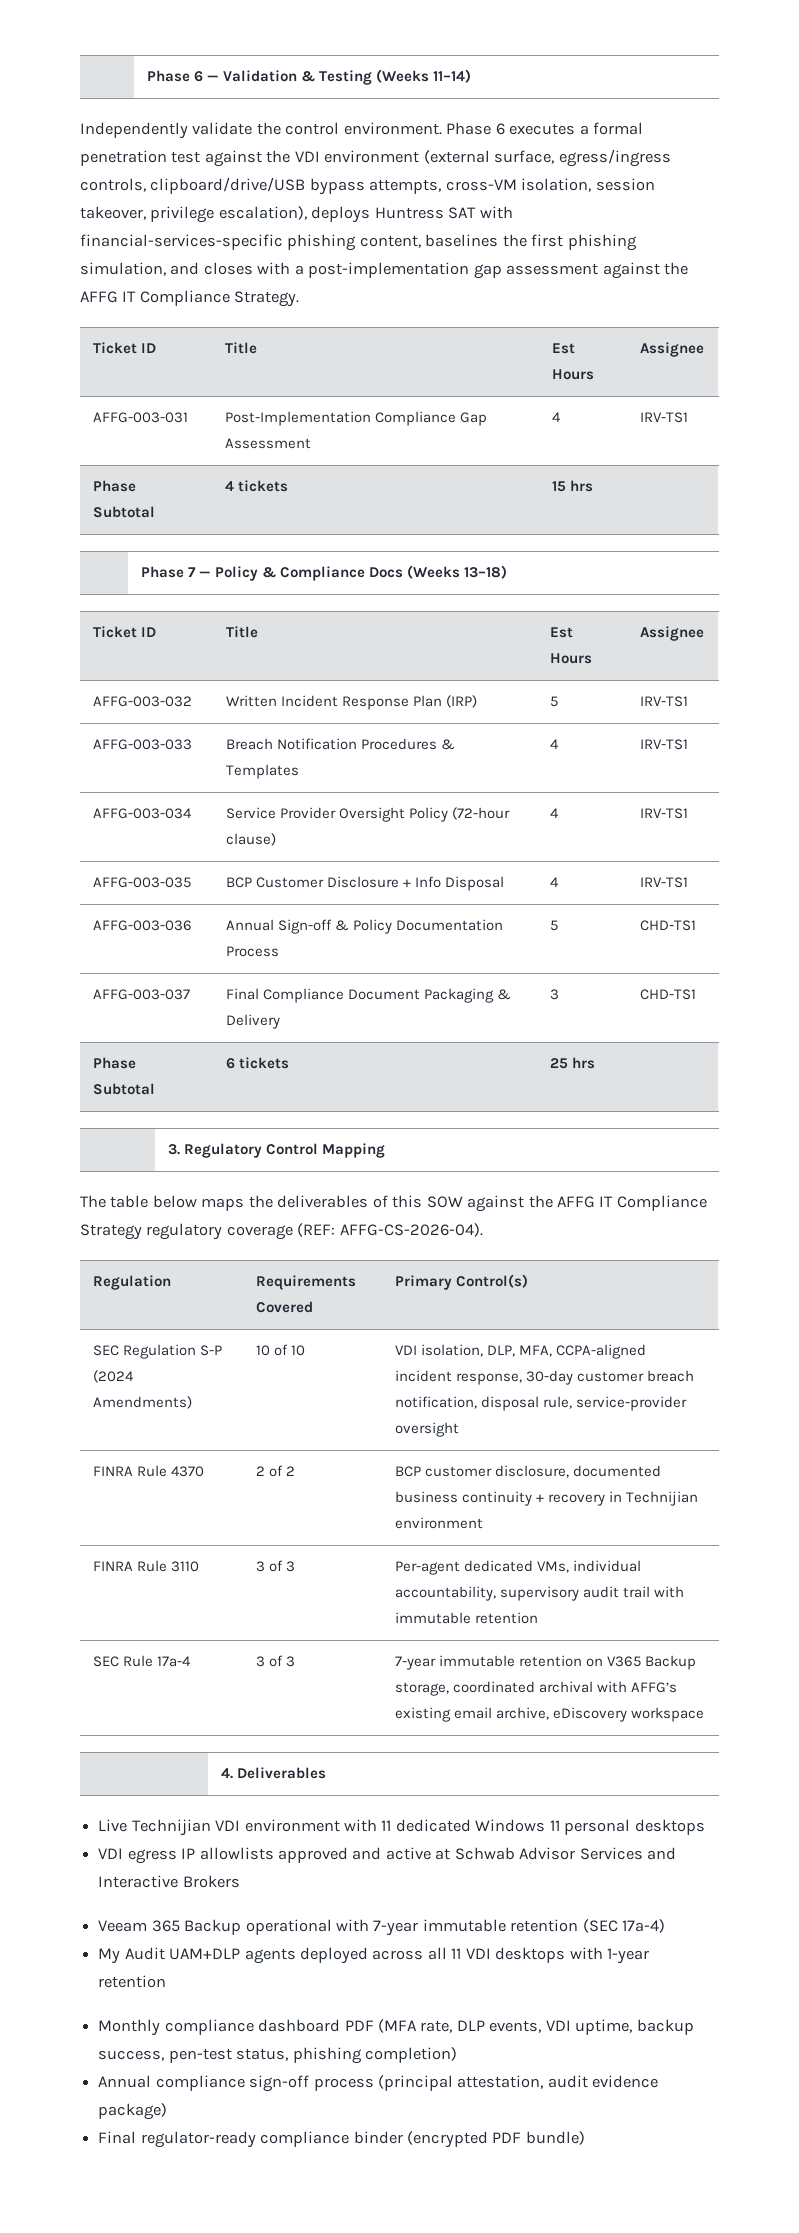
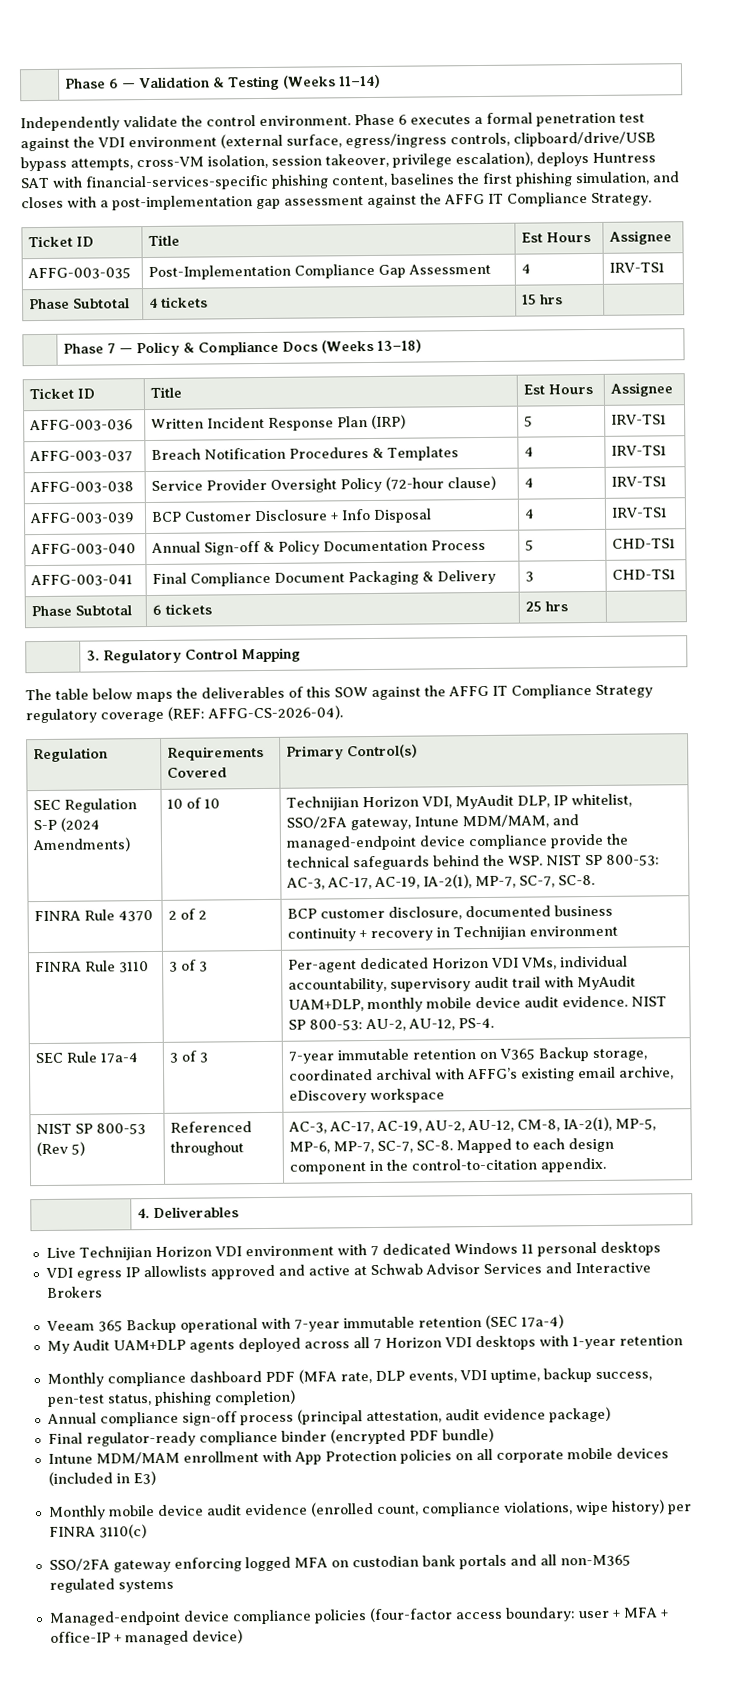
[92,412,188,423] AFFG-003-031 -> [26,267,131,280] AFFG-003-035
[92,696,192,707] AFFG-003-032 -> [28,419,133,432] AFFG-003-036
[92,739,192,750] AFFG-003-033 -> [28,450,133,463] AFFG-003-037
[92,808,192,819] AFFG-003-034 -> [28,481,134,494] AFFG-003-038
[92,877,191,888] AFFG-003-035 -> [28,512,135,525] AFFG-003-039
[92,920,192,931] AFFG-003-036 -> [29,543,136,556] AFFG-003-040
[92,989,190,1000] AFFG-003-037 -> [29,574,133,587] AFFG-003-041
[394,1344,646,1359] [394,1370,694,1385] [394,1396,687,1411] [394,1422,459,1437] VDI isolation, DLP, MFA, CCPA-aligned incident response, 30-day customer breach notification, disposal rule, service-provider oversight -> [285,793,632,811] [285,814,579,831] [285,833,629,851] [286,854,660,871] [285,874,595,890] Technijian Horizon VDI, MyAudit DLP, IP whitelist, SSO/2FA gateway, Intune MDM/MAM, and managed-endpoint device compliance provide the technical safeguards behind the WSP. NIST SP 800-53: AC-3, AC-17, AC-19, IA-2(1), MP-7, SC-7, SC-8.
(533, 1566) none -> [431,957,519,969] Horizon VDI
[394,1612,538,1624] immutable retention -> [576,975,636,991] [287,995,667,1013] [287,1017,494,1032] MyAudit UAM+DLP, monthly mobile device audit evidence. NIST SP 800-53: AU-2, AU-12, PS-4.
(704, 1714) none -> [35,1123,146,1135] [35,1141,85,1157] [169,1121,252,1133] [169,1141,244,1156] [287,1116,656,1134] [288,1137,614,1154] [288,1157,606,1175] // NIST SP 800-53 (Rev 5) | Referenced throughout | AC-3, AC-17, AC-19, AU-2, AU-12, CM-8, IA-2(1), MP-5, MP-6, MP-7, SC-7, SC-8. Mapped to each design component in the control-to-citation appendix.
(211, 1827) none -> [154,1246,212,1257] Horizon
[381,1820,392,1831] 11 -> [369,1245,379,1257] 7
[451,1948,462,1959] 11 -> [372,1337,442,1350] 7 Horizon
(585, 2138) none -> [47,1447,669,1465] [47,1470,156,1486] [47,1499,692,1520] [48,1524,147,1539] [48,1554,631,1573] [48,1578,174,1593] [48,1607,669,1626] [49,1629,243,1646] // Intune MDM/MAM enrollment with App Protection policies on all corporate mobile devices (included in E3) // Monthly mobile device audit evidence (enrolled count, compliance violations, wipe history) per FINRA 3110(c) // SSO/2FA gateway enforcing logged MFA on custodian bank portals and all non-M365 regulated systems // Managed-endpoint device compliance policies (four-factor access boundary: user + MFA + office-IP + managed device)

